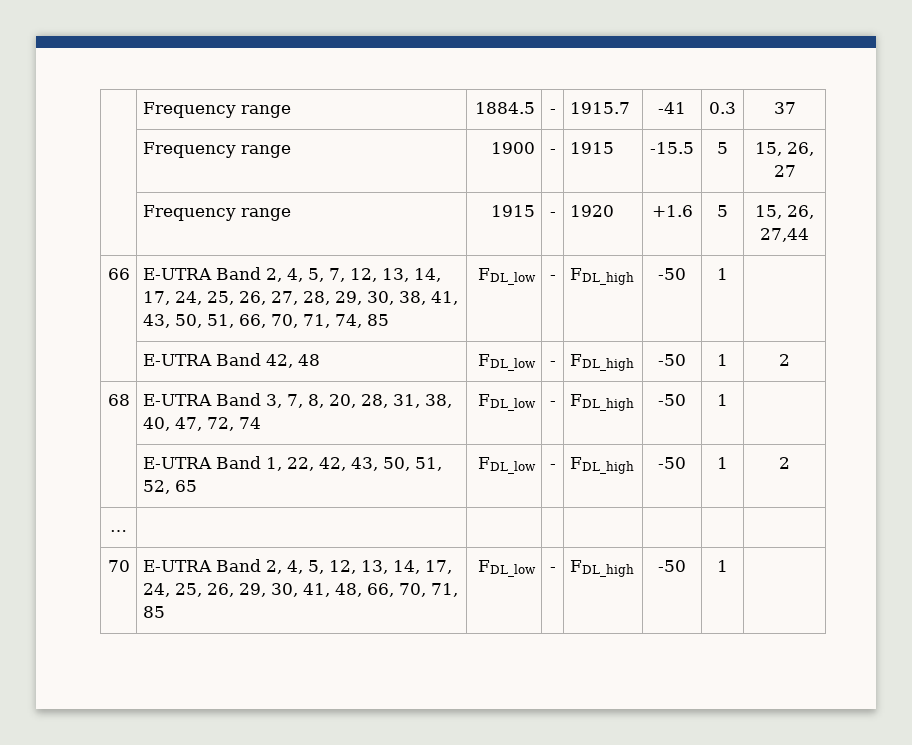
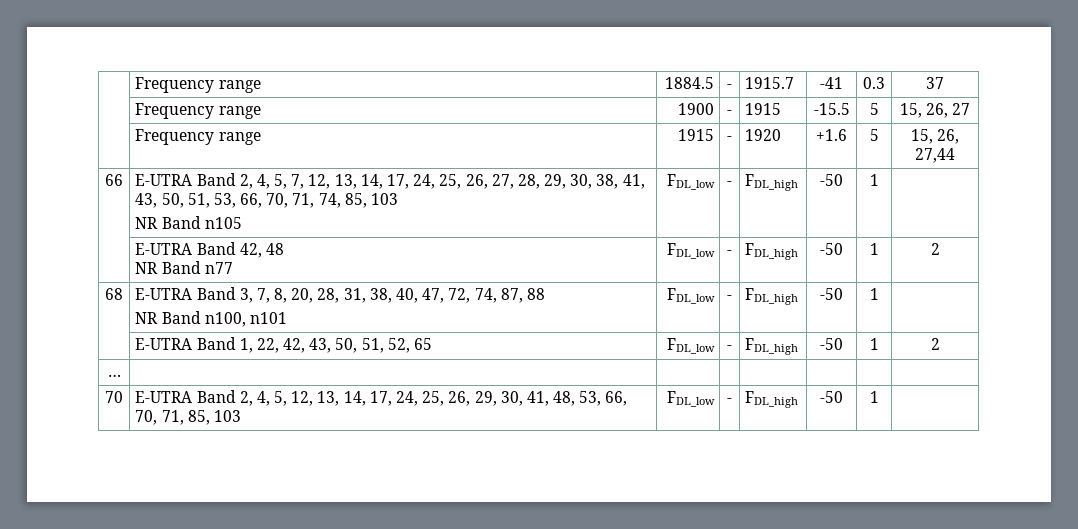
(234, 321) none -> [213,193,236,208] 53,
[366,314,389,326] 85 -> [344,193,398,208] [135,216,242,229] 85, 103 // NR Band n105
(320, 360) none -> [135,261,233,274] // NR Band n77
[238,417,261,429] 74 -> [474,288,545,303] [135,311,287,327] 74, 87, 88 // NR Band n100, n101
[366,583,458,597] [142,606,165,618] 66, 70, 71, 85 -> [579,391,628,406] [135,410,241,425] 53, 66, 70, 71, 85, 103

